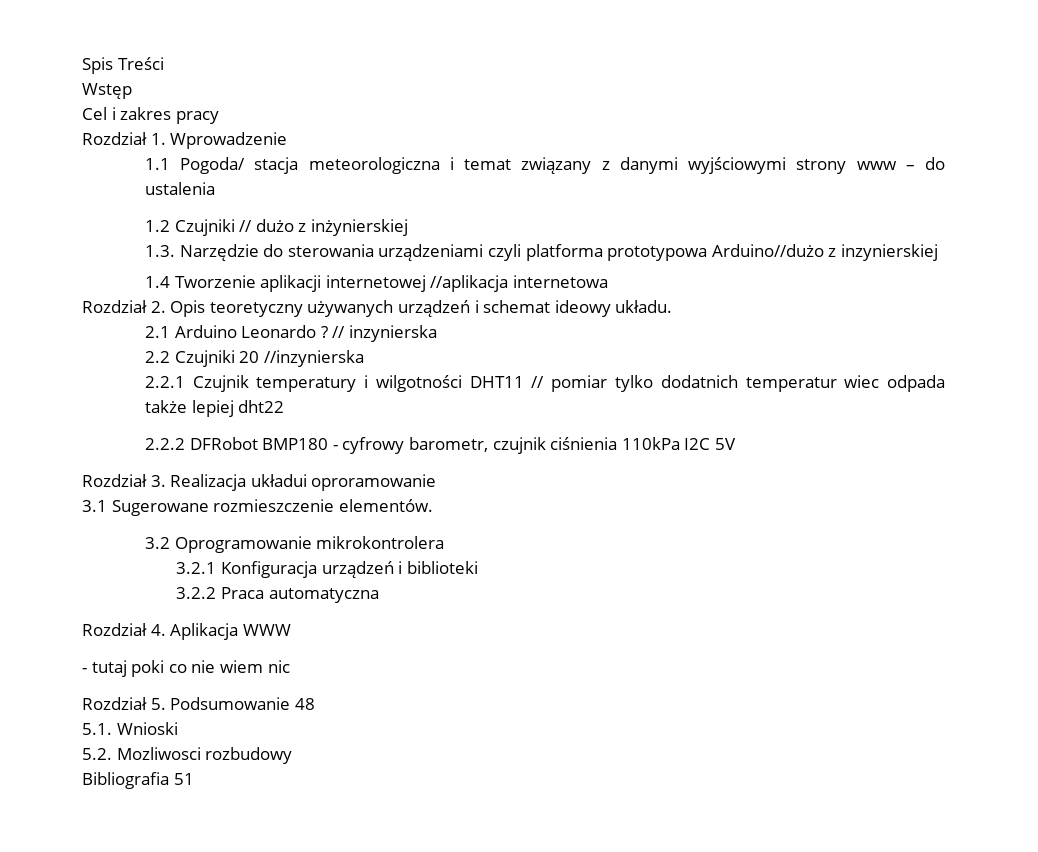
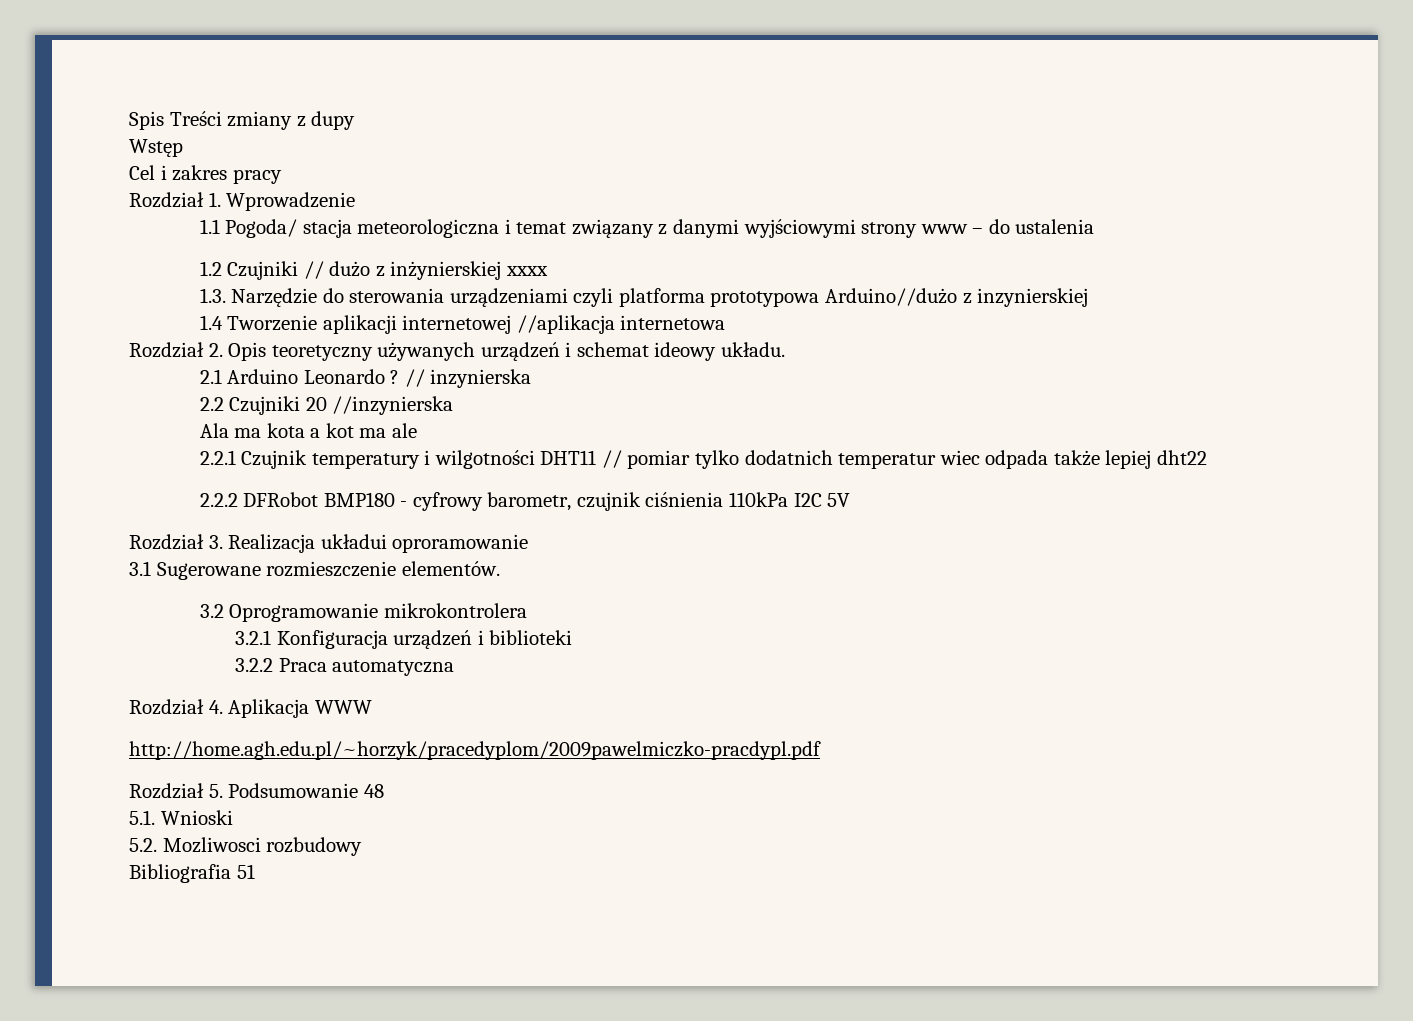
(164, 63) none -> [227,111,356,130] zmiany z dupy
(408, 227) none -> [505,266,548,276] xxxx
(364, 358) none -> [199,423,417,438] // Ala ma kota a kot ma ale
[82,660,290,677] - tutaj poki co nie wiem nic -> [129,741,821,760] http://home.agh.edu.pl/~horzyk/pracedyplom/2009pawelmiczko-pracdypl.pdf

